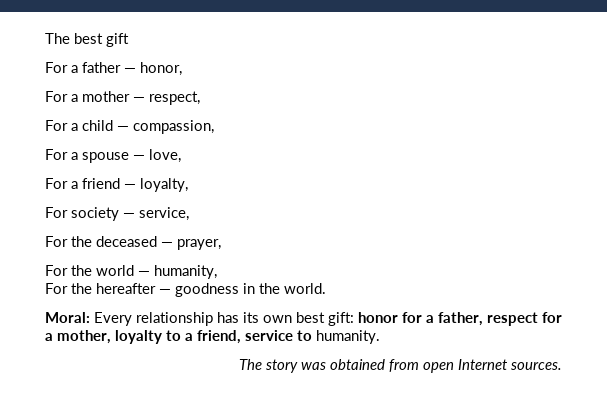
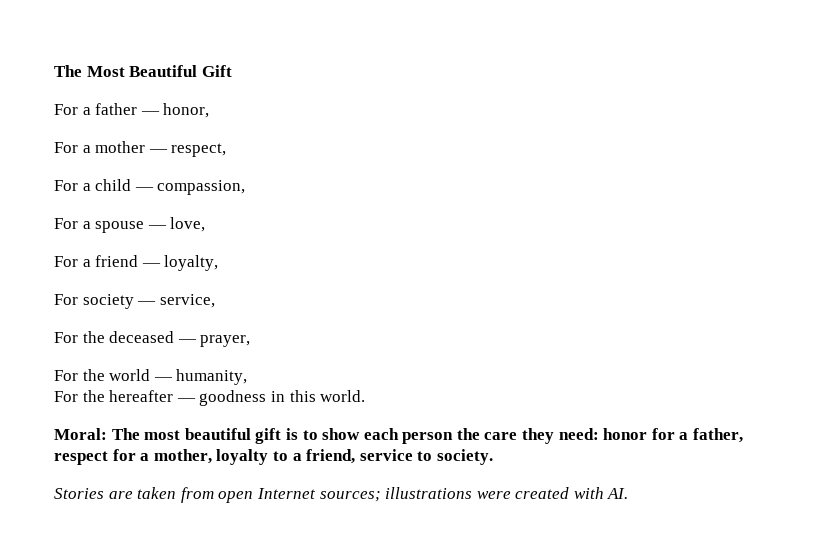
[45,33,129,47] The best gift -> [54,65,232,77] The Most Beautiful Gift
[259,283,280,294] the -> [289,390,316,402] this
[94,312,354,326] Every relationship has its own best gift: -> [111,428,599,444] The most beautiful gift is to show each person the care they need:
[316,330,380,344] [239,359,562,373] humanity. // The story was obtained from open Internet sources. -> [436,449,493,465] [54,487,629,503] society. // Stories are taken from open Internet sources; illustrations were created with AI.

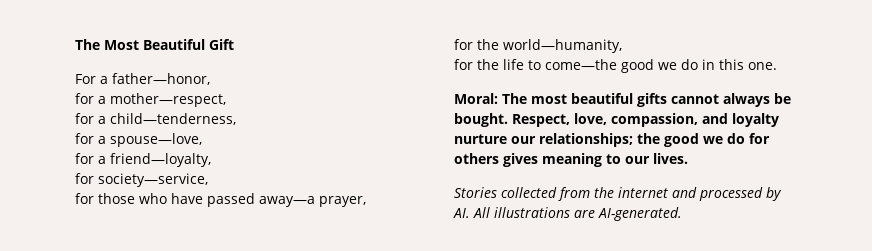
[95,103,210,118] [54,141,227,157] [54,179,246,195] [54,217,206,233] [54,255,219,271] [54,294,215,309] [54,331,251,347] [54,369,248,385] [54,390,267,406] father — honor, // For a mother — respect, // For a child — compassion, // For a spouse — love, // For a friend — loyalty, // For society — service, // For the deceased — prayer, // For the world — humanity, // For the hereafter — goodness -> [112,73,210,85] [75,93,226,107] [75,113,236,125] [75,133,202,147] [75,153,211,167] [75,173,208,187] [75,193,366,207] [454,39,622,53] [454,59,698,73] father—honor, // for a mother—respect, // for a child—tenderness, // for a spouse—love, // for a friend—loyalty, // for society—service, // for those who have passed away—a prayer, // for the world—humanity, // for the life to come—the good we do
[320,390,366,402] world. -> [748,62,777,70] one.
[255,428,744,444] [54,449,493,465] [54,487,629,503] gift is to show each person the care they need: honor for a father, respect for a mother, loyalty to a friend, service to society. // Stories are taken from open Internet sources; illustrations were created with AI. -> [637,93,791,107] [454,113,779,127] [454,133,770,147] [454,153,688,167] [454,187,782,201] [453,207,682,221] gifts cannot always be bought. Respect, love, compassion, and loyalty nurture our relationships; the good we do for others gives meaning to our lives. // Stories collected from the internet and processed by AI. All illustrations are AI-generated.

